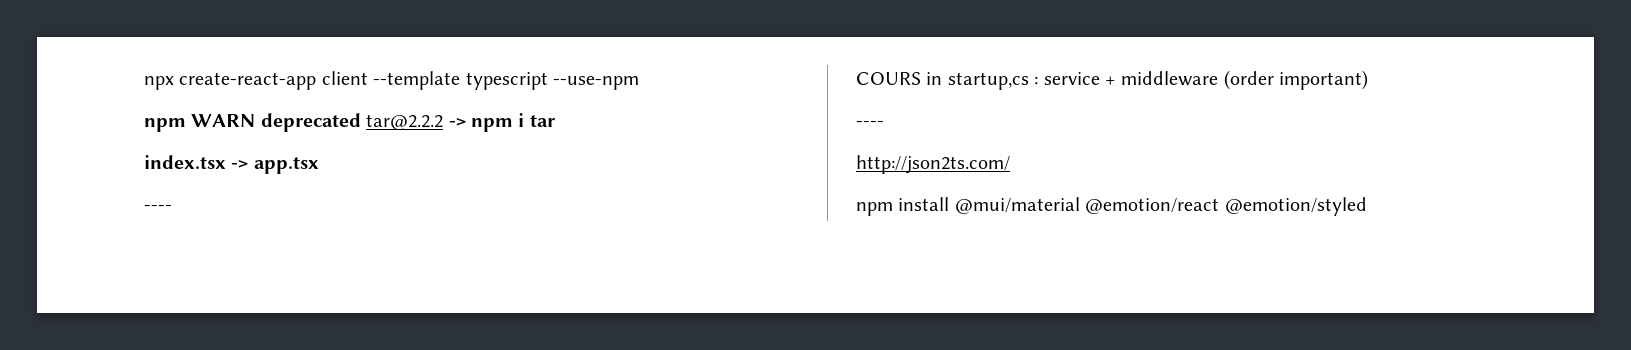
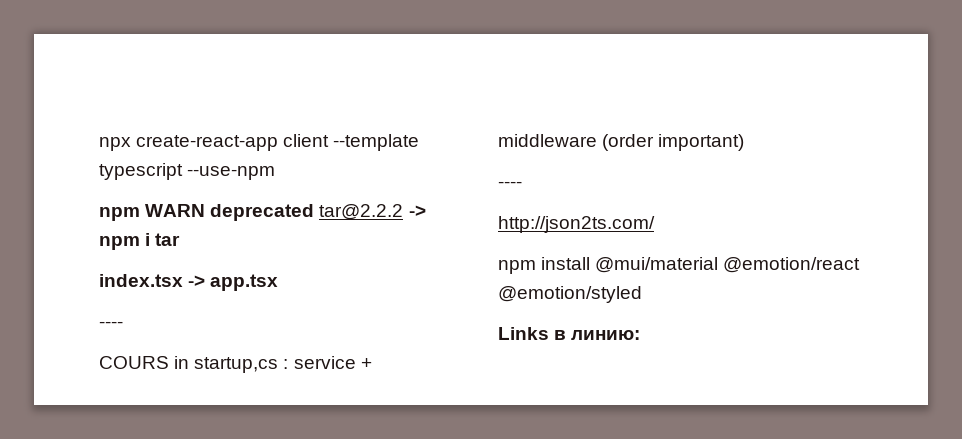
(1367, 206) none -> [498,327,641,340] // Links в линию:

